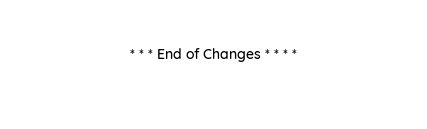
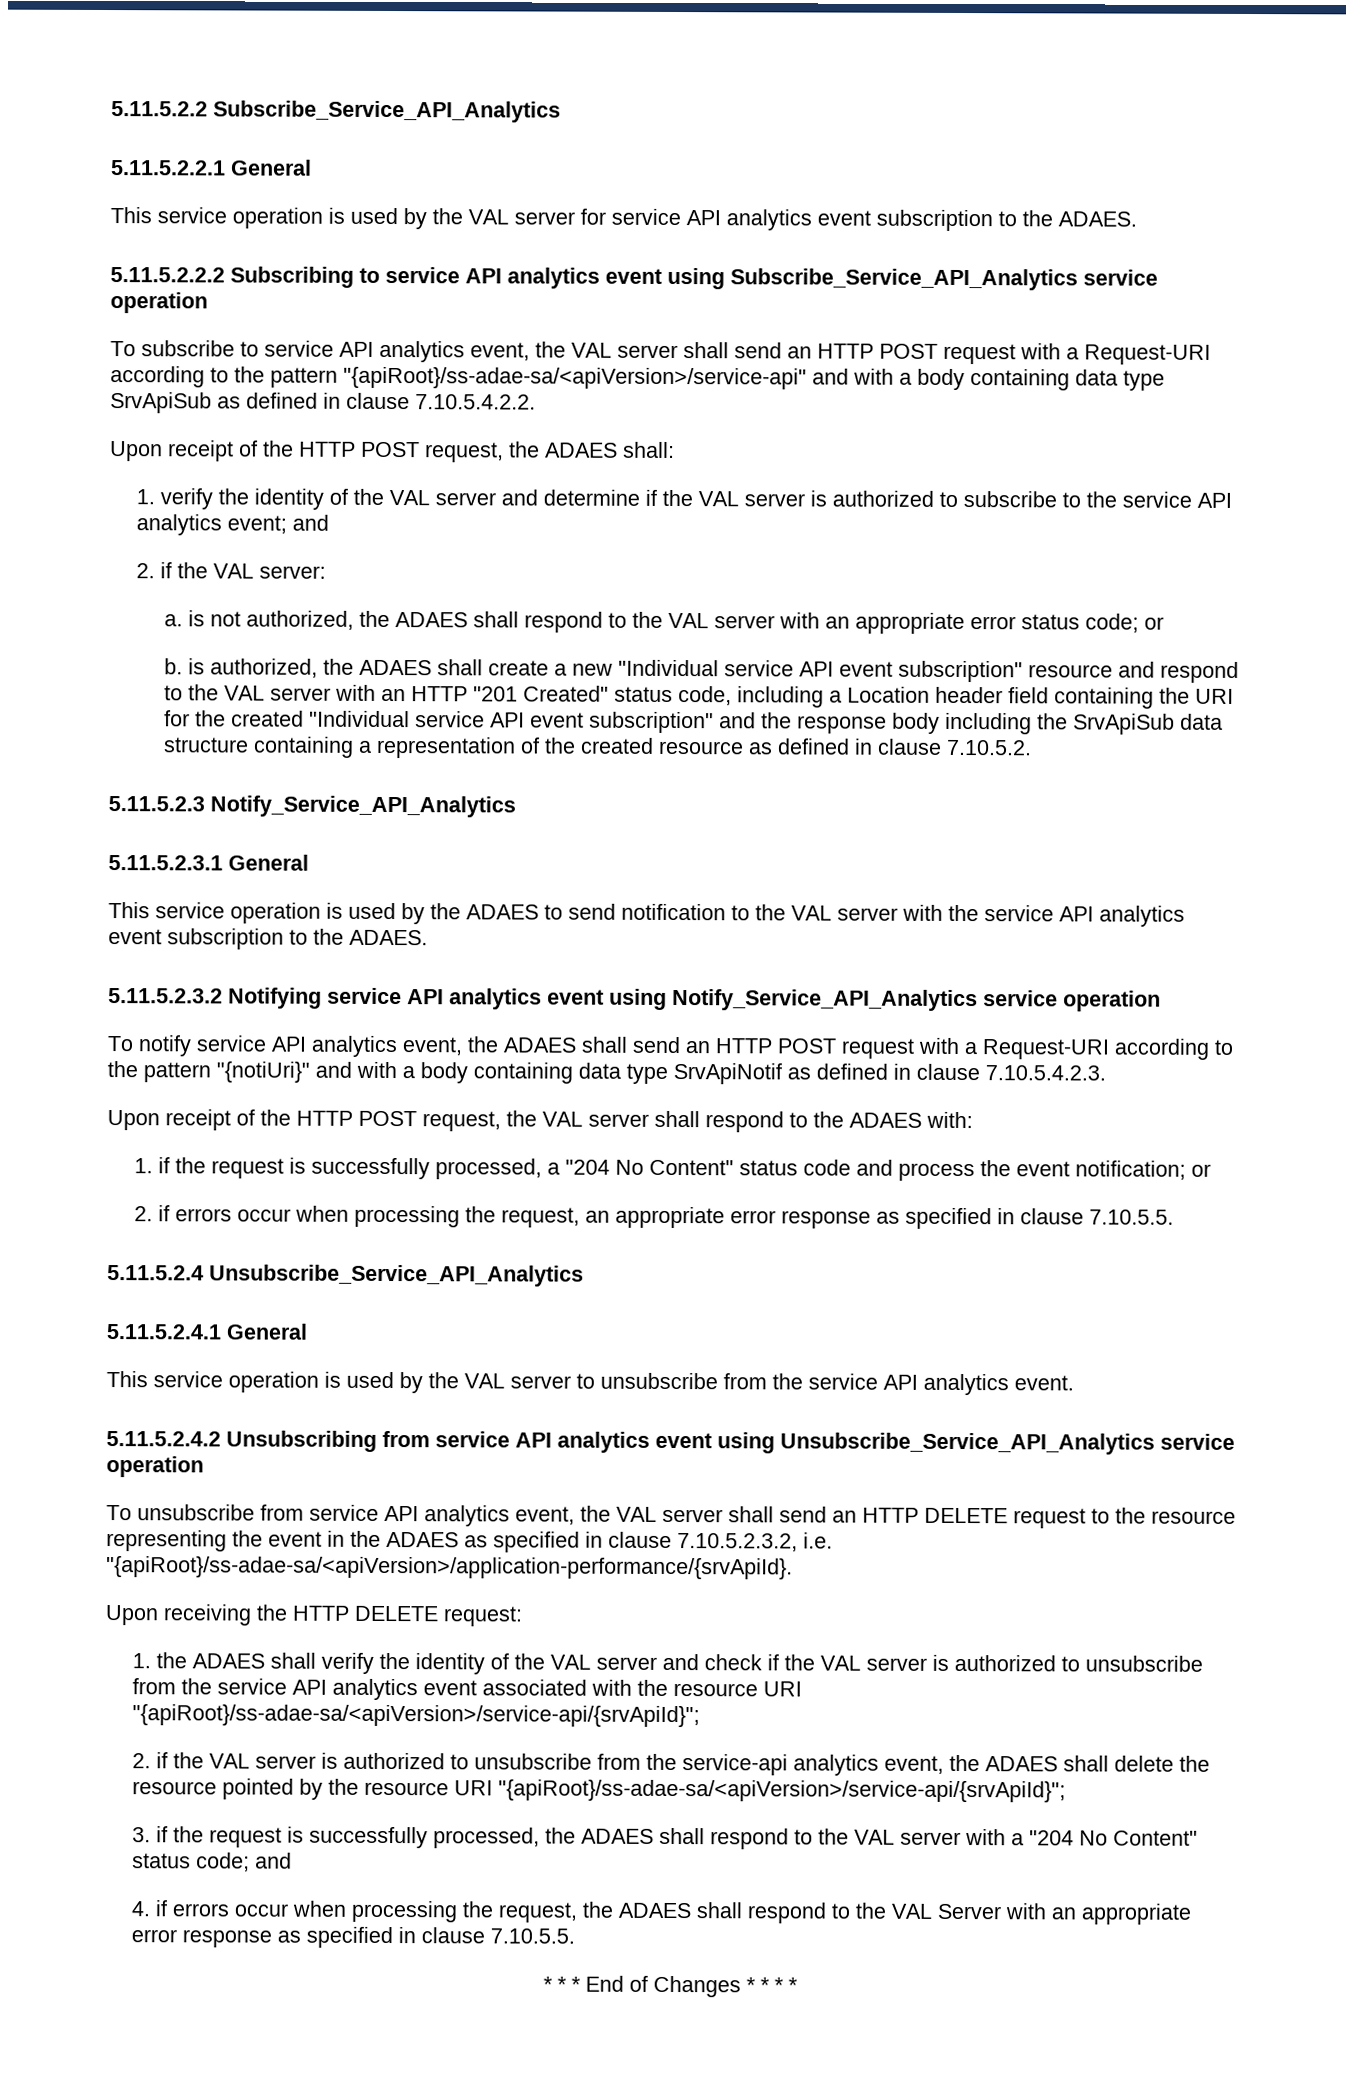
(130, 54) none -> [111,100,561,123] [111,159,312,176] [110,207,1137,232] [110,266,1158,291] [110,292,208,314] [110,340,1211,365] [110,366,1165,391] [110,392,536,414] [110,440,675,463] [136,488,1233,510] [136,514,330,536] [136,562,327,579] [163,610,1164,635] [163,658,1239,683] [163,684,1234,709] [163,710,1223,735] [162,736,1032,759] [108,795,516,818] [108,854,309,871] [108,902,1185,927] [108,928,428,950] [108,987,1161,1012] [107,1035,1234,1060] [107,1061,1106,1085] [107,1109,973,1133] [134,1157,1212,1182] [134,1205,1175,1230] [107,1264,584,1287] [106,1323,308,1340] [106,1371,1074,1396] [106,1430,1235,1455] [106,1456,204,1478] [106,1504,1236,1529] [106,1530,833,1553] [106,1556,793,1580] [105,1604,523,1627] [132,1652,1204,1675] [132,1678,803,1701] [132,1704,701,1728] [132,1752,1211,1776] [132,1778,1067,1803] [132,1826,1199,1850] [132,1852,293,1872] [131,1900,1192,1925] [131,1926,576,1949] 5.11.5.2.2 Subscribe_Service_API_Analytics // 5.11.5.2.2.1 General // This service operation is used by the VAL server for service API analytics event subscription to the ADAES. // 5.11.5.2.2.2 Subscribing to service API analytics event using Subscribe_Service_API_Analytics service operation // To subscribe to service API analytics event, the VAL server shall send an HTTP POST request with a Request-URI according to the pattern "{apiRoot}/ss-adae-sa/<apiVersion>/service-api" and with a body containing data type SrvApiSub as defined in clause 7.10.5.4.2.2. // Upon receipt of the HTTP POST request, the ADAES shall: // 1. verify the identity of the VAL server and determine if the VAL server is authorized to subscribe to the service API analytics event; and // 2. if the VAL server: // a. is not authorized, the ADAES shall respond to the VAL server with an appropriate error status code; or // b. is authorized, the ADAES shall create a new "Individual service API event subscription" resource and respond to the VAL server with an HTTP "201 Created" status code, including a Location header field containing the URI for the created "Individual service API event subscription" and the response body including the SrvApiSub data structure containing a representation of the created resource as defined in clause 7.10.5.2. // 5.11.5.2.3 Notify_Service_API_Analytics // 5.11.5.2.3.1 General // This service operation is used by the ADAES to send notification to the VAL server with the service API analytics event subscription to the ADAES. // 5.11.5.2.3.2 Notifying service API analytics event using Notify_Service_API_Analytics service operation // To notify service API analytics event, the ADAES shall send an HTTP POST request with a Request-URI according to the pattern "{notiUri}" and with a body containing data type SrvApiNotif as defined in clause 7.10.5.4.2.3. // Upon receipt of the HTTP POST request, the VAL server shall respond to the ADAES with: // 1. if the request is successfully processed, a "204 No Content" status code and process the event notification; or // 2. if errors occur when processing the request, an appropriate error response as specified in clause 7.10.5.5. // 5.11.5.2.4 Unsubscribe_Service_API_Analytics // 5.11.5.2.4.1 General // This service operation is used by the VAL server to unsubscribe from the service API analytics event. // 5.11.5.2.4.2 Unsubscribing from service API analytics event using Unsubscribe_Service_API_Analytics service operation // To unsubscribe from service API analytics event, the VAL server shall send an HTTP DELETE request to the resource representing the event in the ADAES as specified in clause 7.10.5.2.3.2, i.e. "{apiRoot}/ss-adae-sa/<apiVersion>/application-performance/{srvApiId}. // Upon receiving the HTTP DELETE request: // 1. the ADAES shall verify the identity of the VAL server and check if the VAL server is authorized to unsubscribe from the service API analytics event associated with the resource URI "{apiRoot}/ss-adae-sa/<apiVersion>/service-api/{srvApiId}"; // 2. if the VAL server is authorized to unsubscribe from the service-api analytics event, the ADAES shall delete the resource pointed by the resource URI "{apiRoot}/ss-adae-sa/<apiVersion>/service-api/{srvApiId}"; // 3. if the request is successfully processed, the ADAES shall respond to the VAL server with a "204 No Content" status code; and // 4. if errors occur when processing the request, the ADAES shall respond to the VAL Server with an appropriate error response as specified in clause 7.10.5.5. //

